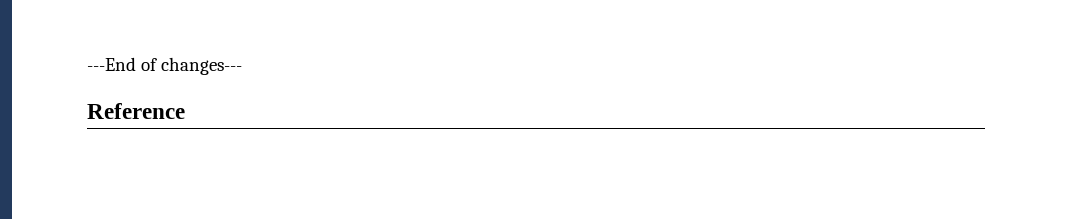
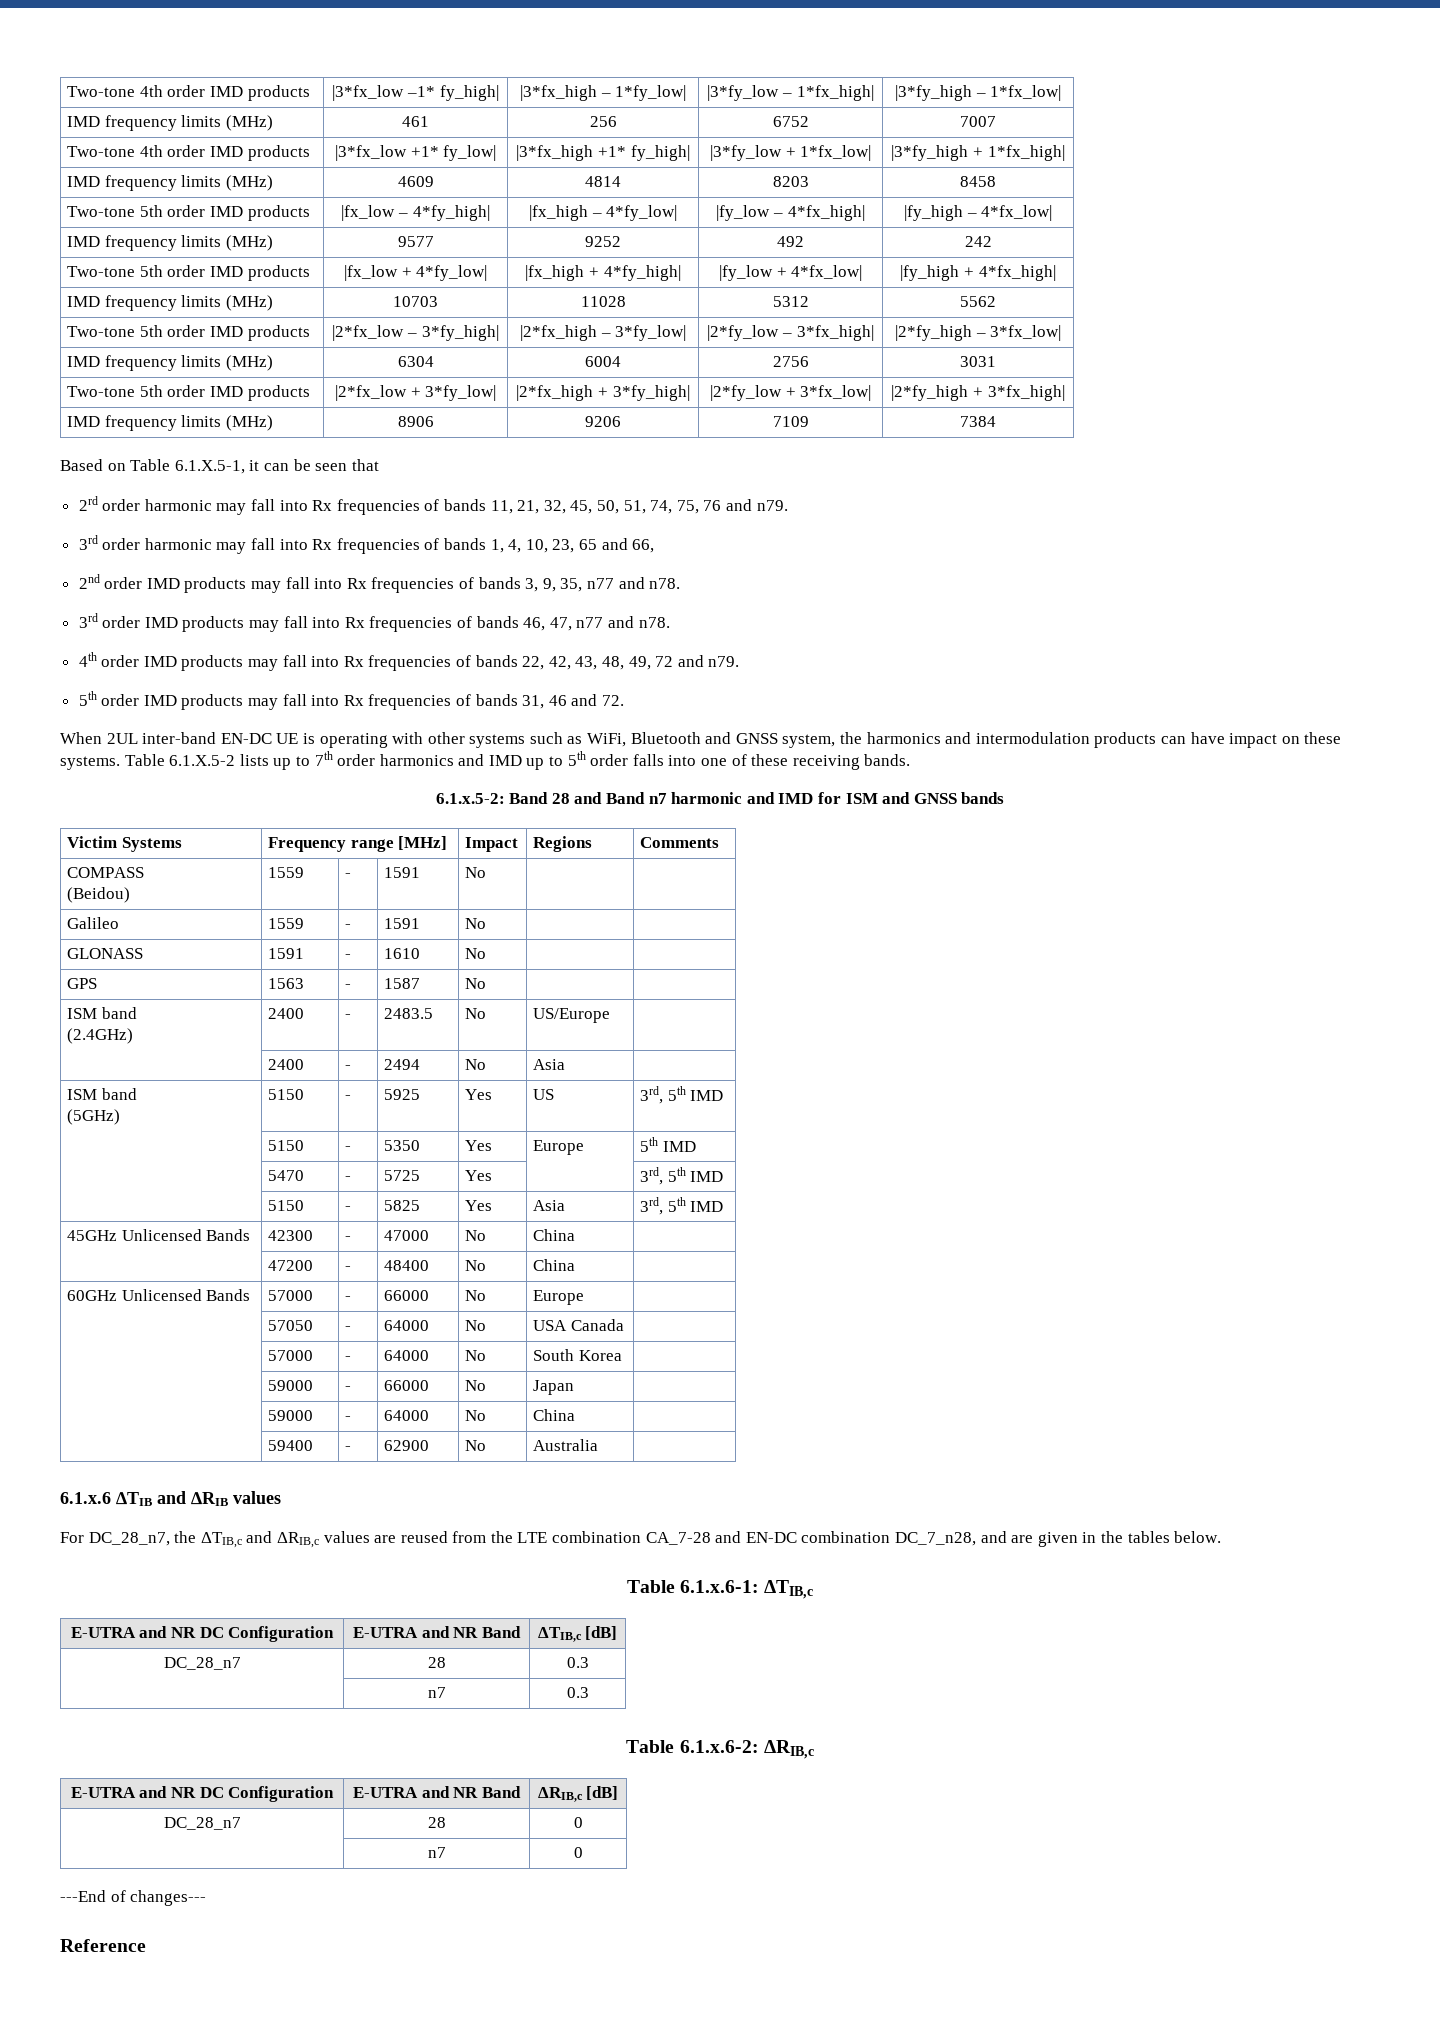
(87, 64) none -> [67,85,310,101] [332,85,499,101] [519,85,687,101] [707,85,874,101] [894,85,1062,101] [67,115,273,131] [402,116,429,127] [589,116,617,127] [772,116,809,127] [960,116,996,127] [67,145,310,161] [334,145,497,161] [516,145,690,161] [709,145,872,161] [891,145,1065,161] [67,175,273,191] [397,176,434,187] [585,176,621,187] [772,176,809,187] [960,176,996,187] [67,205,310,221] [341,205,490,221] [528,205,678,221] [716,205,865,221] [903,205,1053,221] [67,235,273,251] [397,236,434,247] [585,236,621,247] [777,236,804,247] [964,236,992,247] [67,265,310,281] [343,265,488,281] [525,265,681,281] [718,265,863,281] [900,265,1056,281] [67,295,273,311] [393,296,438,307] [580,296,626,307] [772,296,809,307] [960,296,996,307] [67,325,310,341] [332,325,499,341] [519,325,687,341] [707,325,874,341] [894,325,1062,341] [67,355,273,371] [397,356,434,367] [585,356,621,367] [772,356,809,367] [960,356,996,367] [67,385,310,401] [334,385,497,401] [516,385,690,401] [709,385,872,401] [891,385,1065,401] [67,415,273,431] [397,416,434,427] [585,416,621,427] [772,416,809,427] [960,416,996,427] [60,459,379,474] [78,496,788,515] [78,535,655,554] [78,574,681,593] [78,613,670,632] [78,652,740,671] [78,691,624,710] [60,732,1342,748] [60,751,911,770] [435,792,1005,804] [67,836,182,852] [268,836,448,852] [465,837,519,852] [533,836,593,852] [640,837,720,848] [67,867,145,878] [67,887,131,903] [268,867,305,878] [345,873,352,878] [384,867,421,878] [465,867,487,878] [67,917,120,929] [268,918,305,929] [345,924,352,929] [384,918,421,929] [465,918,487,929] [67,948,144,959] [268,948,305,959] [345,954,352,959] [384,948,421,959] [465,948,487,959] [67,978,98,989] [268,978,305,989] [345,984,352,989] [384,978,421,989] [465,978,487,989] [67,1007,137,1019] [67,1028,134,1044] [268,1008,305,1019] [345,1014,352,1019] [384,1008,434,1019] [465,1008,487,1019] [533,1008,611,1023] [268,1059,305,1070] [345,1065,352,1070] [384,1059,421,1070] [465,1059,487,1070] [533,1059,566,1070] [67,1088,137,1100] [67,1109,121,1125] [268,1089,305,1100] [345,1095,352,1100] [384,1089,421,1100] [465,1089,493,1100] [533,1089,555,1100] [640,1086,724,1104] [268,1140,305,1151] [345,1146,352,1151] [384,1140,421,1151] [465,1140,493,1151] [533,1140,585,1155] [640,1137,696,1152] [268,1170,305,1181] [345,1176,352,1181] [384,1170,421,1181] [465,1170,493,1181] [640,1167,724,1185] [268,1200,305,1211] [345,1206,352,1211] [384,1200,421,1211] [465,1200,493,1211] [533,1200,566,1211] [640,1197,724,1215] [67,1229,251,1241] [268,1230,314,1241] [345,1236,352,1241] [384,1230,430,1241] [465,1230,487,1241] [533,1229,576,1241] [268,1260,314,1271] [345,1266,352,1271] [384,1260,430,1271] [465,1260,487,1271] [533,1259,576,1271] [67,1289,251,1301] [268,1290,314,1301] [345,1296,352,1301] [384,1290,430,1301] [465,1290,487,1301] [533,1290,585,1305] [268,1320,314,1331] [345,1326,352,1331] [384,1320,430,1331] [465,1320,487,1331] [533,1319,624,1331] [268,1350,314,1361] [345,1356,352,1361] [384,1350,430,1361] [465,1350,487,1361] [533,1349,622,1361] [268,1380,314,1391] [345,1386,352,1391] [384,1380,430,1391] [465,1380,487,1391] [533,1380,575,1395] [268,1410,314,1421] [345,1416,352,1421] [384,1410,430,1421] [465,1410,487,1421] [533,1409,576,1421] [268,1440,314,1451] [345,1446,352,1451] [384,1440,430,1451] [465,1440,487,1451] [533,1439,599,1451] [60,1491,281,1506] [60,1531,1222,1548] [626,1580,814,1599] [70,1626,335,1642] [353,1626,521,1638] [537,1626,618,1642] [163,1657,241,1670] [427,1657,446,1668] [566,1657,589,1668] [427,1687,446,1698] [566,1687,589,1698] [626,1740,814,1759] [70,1786,335,1802] [353,1786,521,1798] [537,1786,619,1802] [163,1817,241,1830] [427,1817,446,1828] [573,1817,583,1828] [427,1847,446,1858] [573,1847,583,1858] Two-tone 4th order IMD products | |3*fx_low –1* fy_high| | |3*fx_high – 1*fy_low| | |3*fy_low – 1*fx_high| | |3*fy_high – 1*fx_low| // IMD frequency limits (MHz) | 461 | 256 | 6752 | 7007 // Two-tone 4th order IMD products | |3*fx_low +1* fy_low| | |3*fx_high +1* fy_high| | |3*fy_low + 1*fx_low| | |3*fy_high + 1*fx_high| // IMD frequency limits (MHz) | 4609 | 4814 | 8203 | 8458 // Two-tone 5th order IMD products | |fx_low – 4*fy_high| | |fx_high – 4*fy_low| | |fy_low – 4*fx_high| | |fy_high – 4*fx_low| // IMD frequency limits (MHz) | 9577 | 9252 | 492 | 242 // Two-tone 5th order IMD products | |fx_low + 4*fy_low| | |fx_high + 4*fy_high| | |fy_low + 4*fx_low| | |fy_high + 4*fx_high| // IMD frequency limits (MHz) | 10703 | 11028 | 5312 | 5562 // Two-tone 5th order IMD products | |2*fx_low – 3*fy_high| | |2*fx_high – 3*fy_low| | |2*fy_low – 3*fx_high| | |2*fy_high – 3*fx_low| // IMD frequency limits (MHz) | 6304 | 6004 | 2756 | 3031 // Two-tone 5th order IMD products | |2*fx_low + 3*fy_low| | |2*fx_high + 3*fy_high| | |2*fy_low + 3*fx_low| | |2*fy_high + 3*fx_high| // IMD frequency limits (MHz) | 8906 | 9206 | 7109 | 7384 // Based on Table 6.1.X.5-1, it can be seen that // 2rd order harmonic may fall into Rx frequencies of bands 11, 21, 32, 45, 50, 51, 74, 75, 76 and n79. // 3rd order harmonic may fall into Rx frequencies of bands 1, 4, 10, 23, 65 and 66, // 2nd order IMD products may fall into Rx frequencies of bands 3, 9, 35, n77 and n78. // 3rd order IMD products may fall into Rx frequencies of bands 46, 47, n77 and n78. // 4th order IMD products may fall into Rx frequencies of bands 22, 42, 43, 48, 49, 72 and n79. // 5th order IMD products may fall into Rx frequencies of bands 31, 46 and 72. // When 2UL inter-band EN-DC UE is operating with other systems such as WiFi, Bluetooth and GNSS system, the harmonics and intermodulation products can have impact on these systems. Table 6.1.X.5-2 lists up to 7th order harmonics and IMD up to 5th order falls into one of these receiving bands. // 6.1.x.5-2: Band 28 and Band n7 harmonic and IMD for ISM and GNSS bands // Victim Systems | Frequency range [MHz] | Impact | Regions | Comments // COMPASS // (Beidou) | 1559 | - | 1591 | No | | // Galileo | 1559 | - | 1591 | No | | // GLONASS | 1591 | - | 1610 | No | | // GPS | 1563 | - | 1587 | No | | // ISM band // (2.4GHz) | 2400 | - | 2483.5 | No | US/Europe | // | 2400 | - | 2494 | No | Asia | // ISM band // (5GHz) | 5150 | - | 5925 | Yes | US | 3rd, 5th IMD // | 5150 | - | 5350 | Yes | Europe | 5th IMD // | 5470 | - | 5725 | Yes | | 3rd, 5th IMD // | 5150 | - | 5825 | Yes | Asia | 3rd, 5th IMD // 45GHz Unlicensed Bands | 42300 | - | 47000 | No | China | // | 47200 | - | 48400 | No | China | // 60GHz Unlicensed Bands | 57000 | - | 66000 | No | Europe | // | 57050 | - | 64000 | No | USA Canada | // | 57000 | - | 64000 | No | South Korea | // | 59000 | - | 66000 | No | Japan | // | 59000 | - | 64000 | No | China | // | 59400 | - | 62900 | No | Australia | // 6.1.x.6 ∆TIB and ∆RIB values // For DC_28_n7, the ΔTIB,c and ΔRIB,c values are reused from the LTE combination CA_7-28 and EN-DC combination DC_7_n28, and are given in the tables below. // Table 6.1.x.6-1: ΔTIB,c // E-UTRA and NR DC Configuration | E-UTRA and NR Band | ΔTIB,c [dB] // DC_28_n7 | 28 | 0.3 // | n7 | 0.3 // Table 6.1.x.6-2: ΔRIB,c // E-UTRA and NR DC Configuration | E-UTRA and NR Band | ΔRIB,c [dB] // DC_28_n7 | 28 | 0 // | n7 | 0 //

